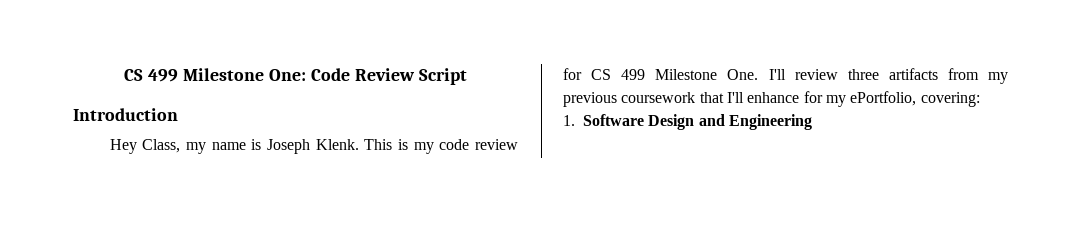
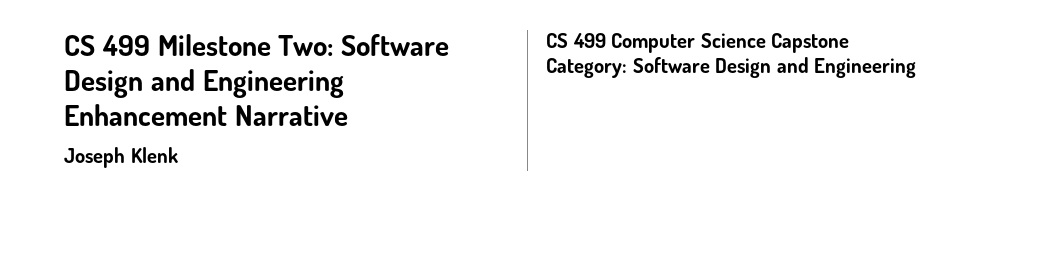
[124,68,467,85] [73,108,178,121] [109,139,518,154] [563,68,1009,84] [563,91,980,107] [563,115,575,126] CS 499 Milestone One: Code Review Script // Introduction // Hey Class, my name is Joseph Klenk. This is my code review for CS 499 Milestone One. I'll review three artifacts from my previous coursework that I'll enhance for my ePortfolio, covering: // 1. -> [64,34,450,56] [64,69,344,98] [64,104,348,126] [64,147,178,168] [546,33,850,53] [546,58,627,78] CS 499 Milestone Two: Software Design and Engineering Enhancement Narrative // Joseph Klenk // CS 499 Computer Science Capstone // Category:

